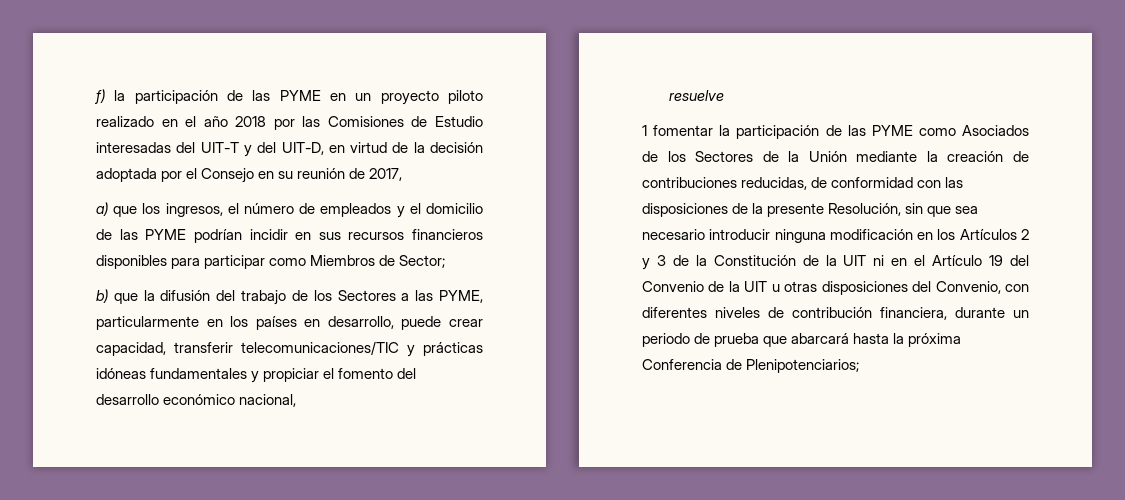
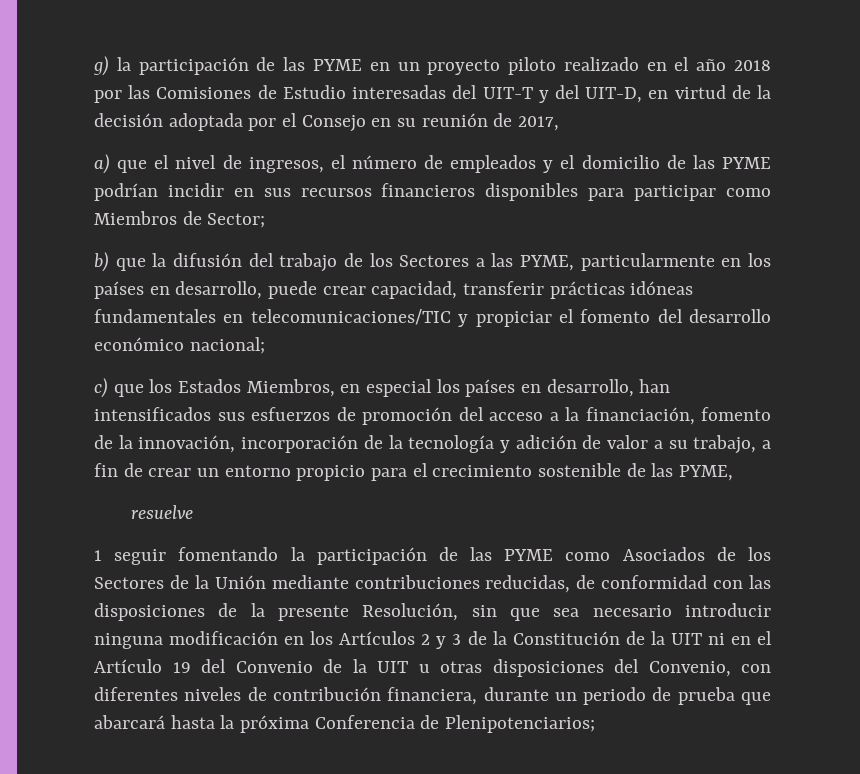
[94,89,105,104] f) -> [93,56,109,76] g)
[142,203,161,214] los -> [154,155,242,169] el nivel de
[241,341,415,357] telecomunicaciones/TIC y -> (545, 288) none
(248, 373) none -> [223,309,451,325] en telecomunicaciones/TIC
[239,394,297,407] nacional, -> [189,337,265,354] [94,378,671,398] [94,407,771,425] [94,435,771,454] [94,463,734,481] nacional; // c) que los Estados Miembros, en especial los países en desarrollo, han intensificados sus esfuerzos de promoción del acceso a la financiación, fomento de la innovación, incorporación de la tecnología y adición de valor a su trabajo, a fin de crear un entorno propicio para el crecimiento sostenible de las PYME,
[653,125,714,136] fomentar -> [114,547,279,565] seguir fomentando
[926,151,1029,162] la creación de -> (349, 582) none

